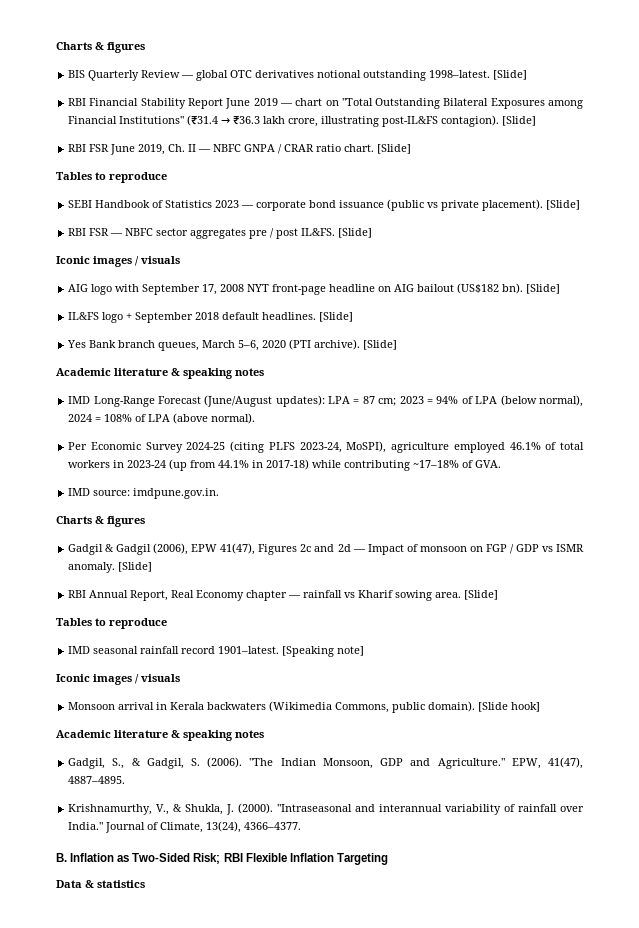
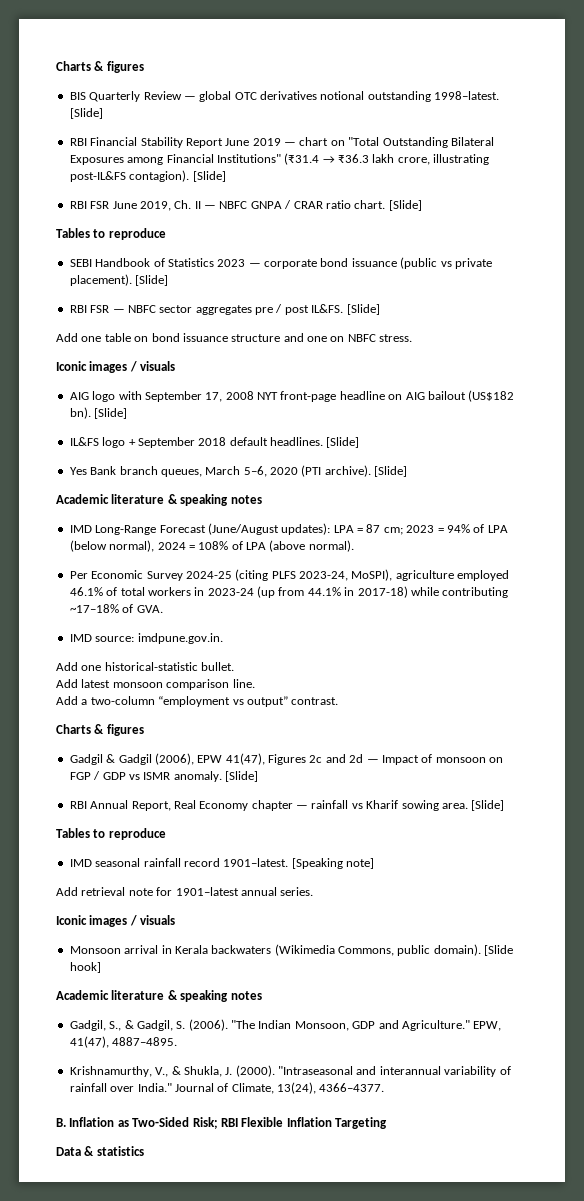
(373, 233) none -> [56,333,413,342] // Add one table on bond issuance structure and one on NBFC stress.
(220, 493) none -> [56,662,235,671] [56,679,255,690] [56,696,339,707] // Add one historical-statistic bullet. // Add latest monsoon comparison line. // Add a two-column “employment vs output” contrast.
(365, 651) none -> [56,887,314,896] // Add retrieval note for 1901–latest annual series.

